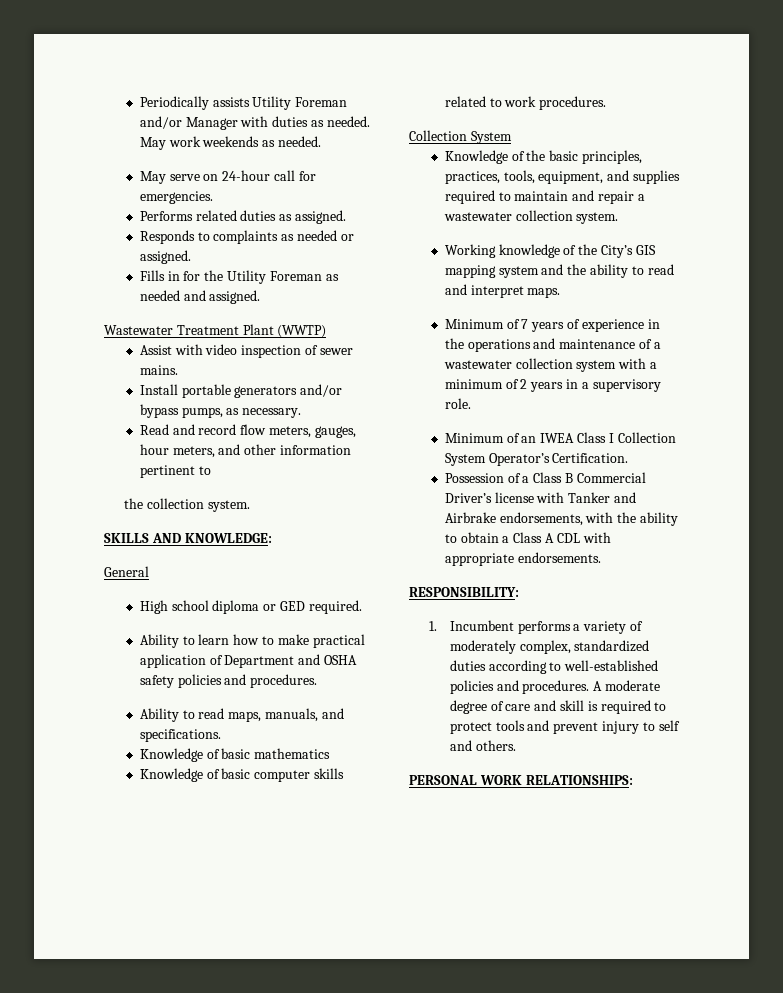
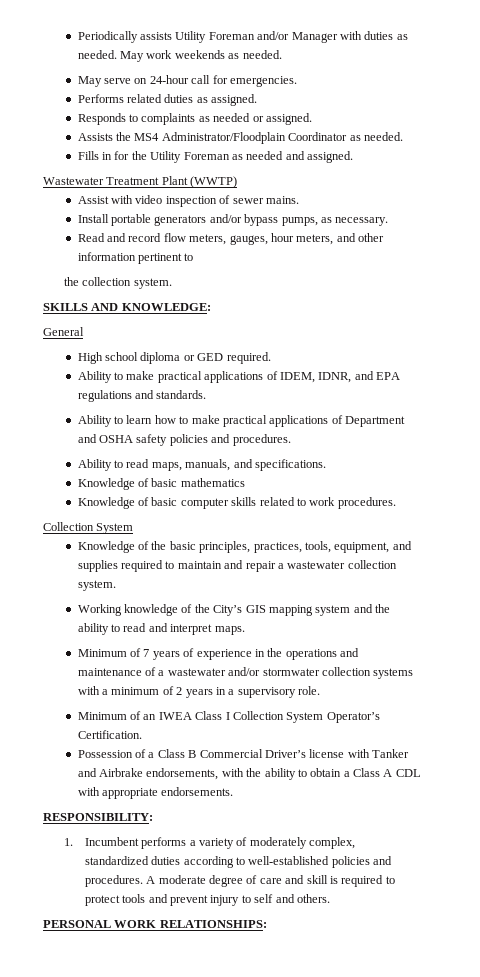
(191, 257) none -> [77,132,403,144] // Assists the MS4 Administrator/Floodplain Coordinator as needed.
(362, 607) none -> [77,371,401,383] [77,390,207,402] // Ability to make practical applications of IDEM, IDNR, and EPA regulations and standards.
[139,654,206,668] application -> [269,415,329,427] applications
[515,358,617,372] collection system -> [228,667,414,679] and/or stormwater collection systems

